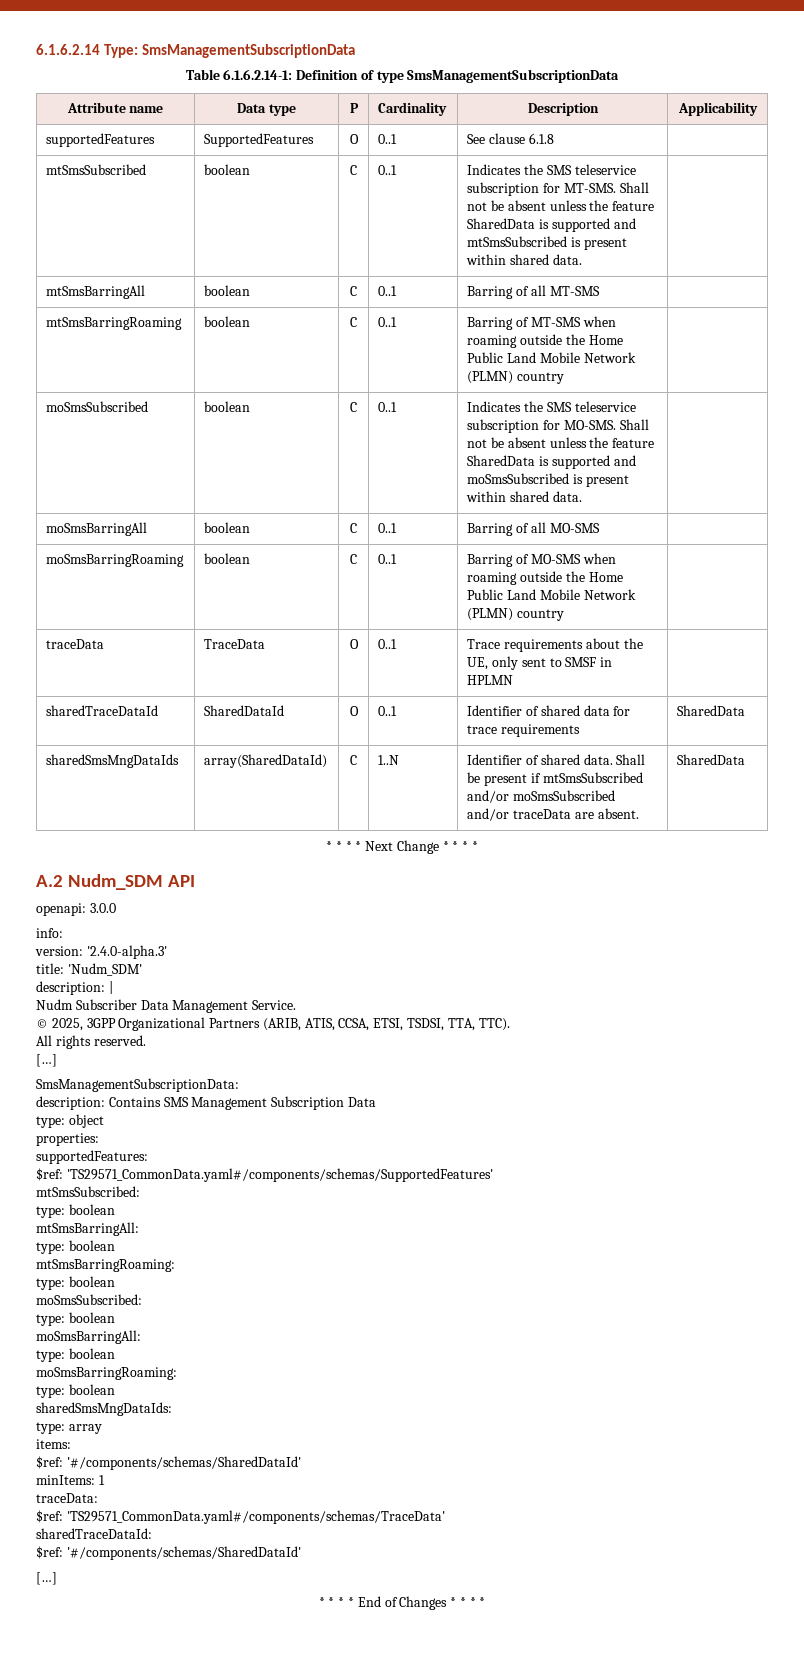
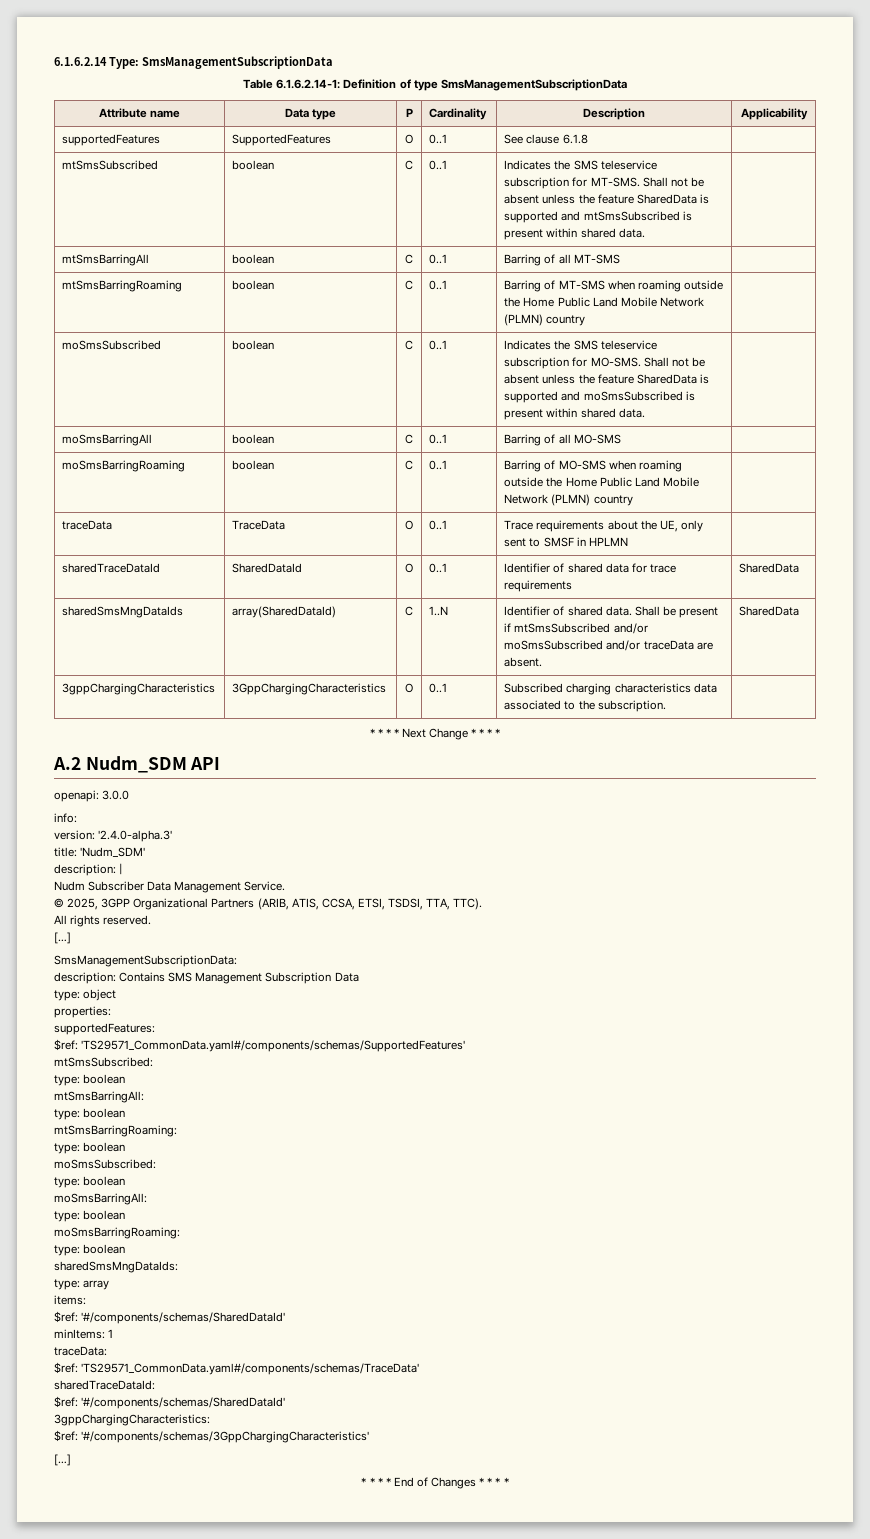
(746, 759) none -> [62,683,216,695] [232,683,387,695] [405,683,413,693] [429,683,448,693] [504,683,717,695] [504,700,666,712] // 3gppChargingCharacteristics | 3GppChargingCharacteristics | O | 0..1 | Subscribed charging characteristics data associated to the subscription. |
(301, 1553) none -> [54,1414,210,1426] [54,1430,370,1443] // 3gppChargingCharacteristics: // $ref: '#/components/schemas/3GppChargingCharacteristics'

